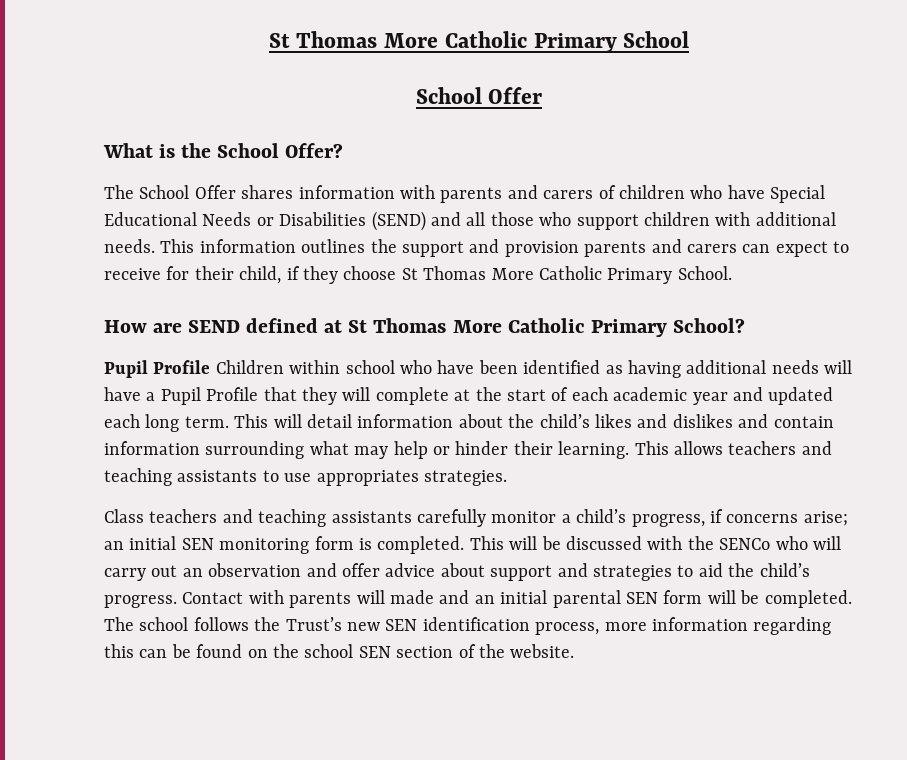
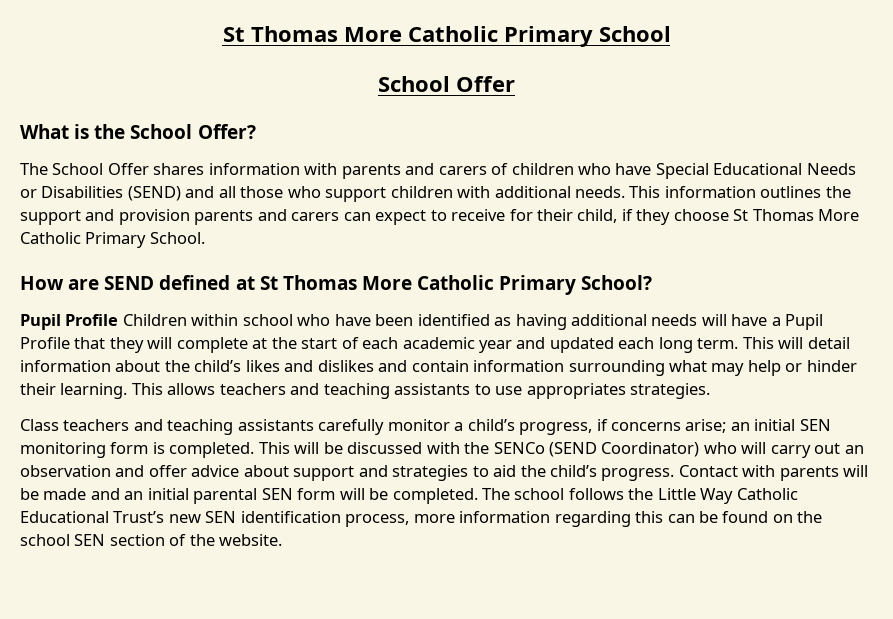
(771, 544) none -> [549,442,700,457] (SEND Coordinator)
(385, 597) none -> [20,488,39,500] be
(281, 624) none -> [657,488,798,504] [20,511,109,523] Little Way Catholic Educational

